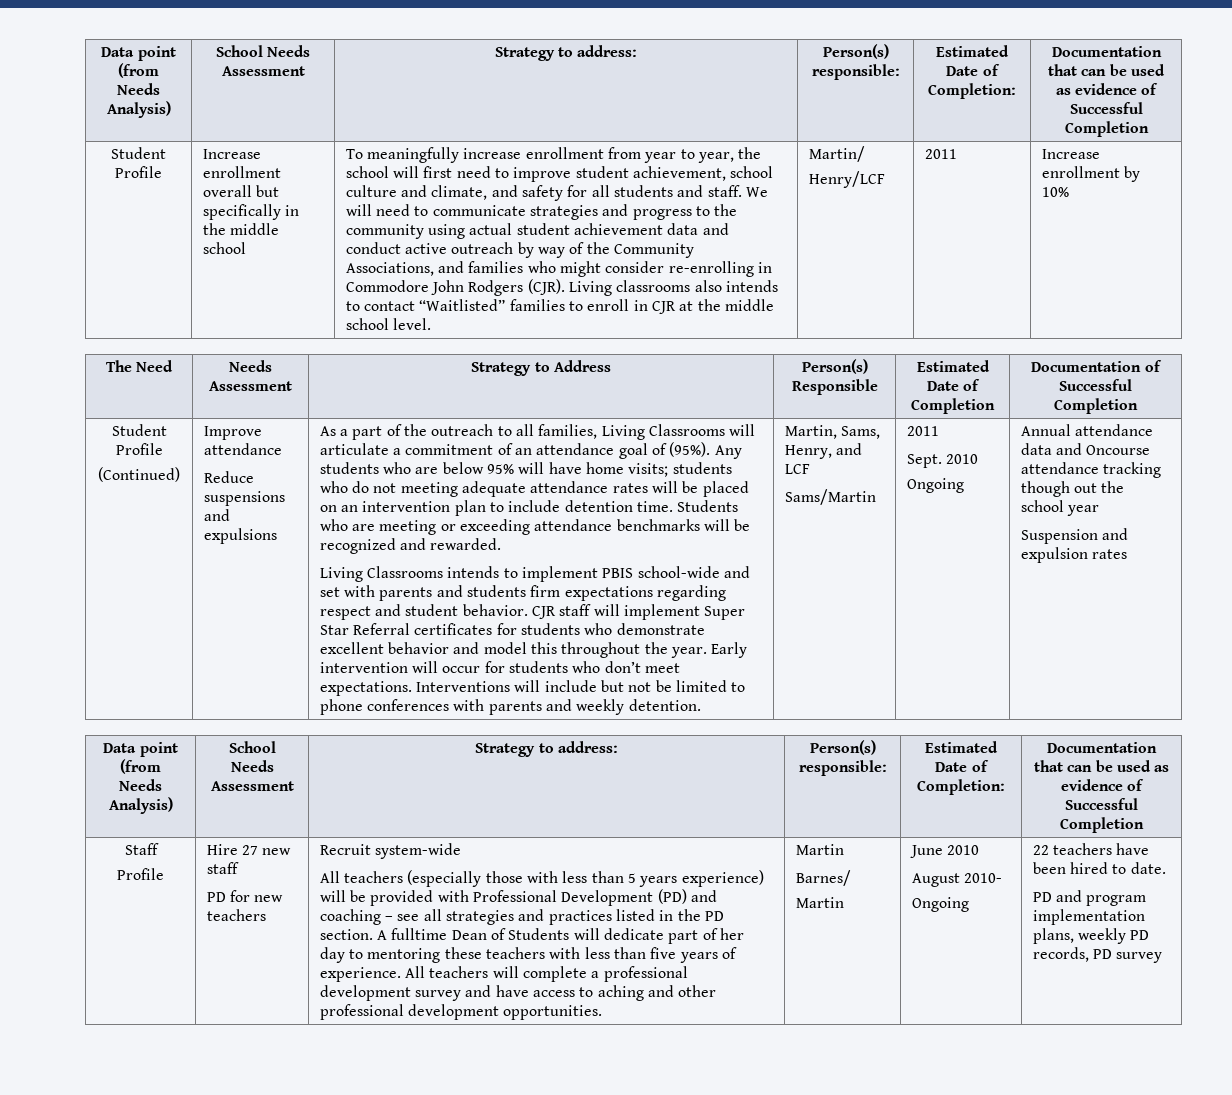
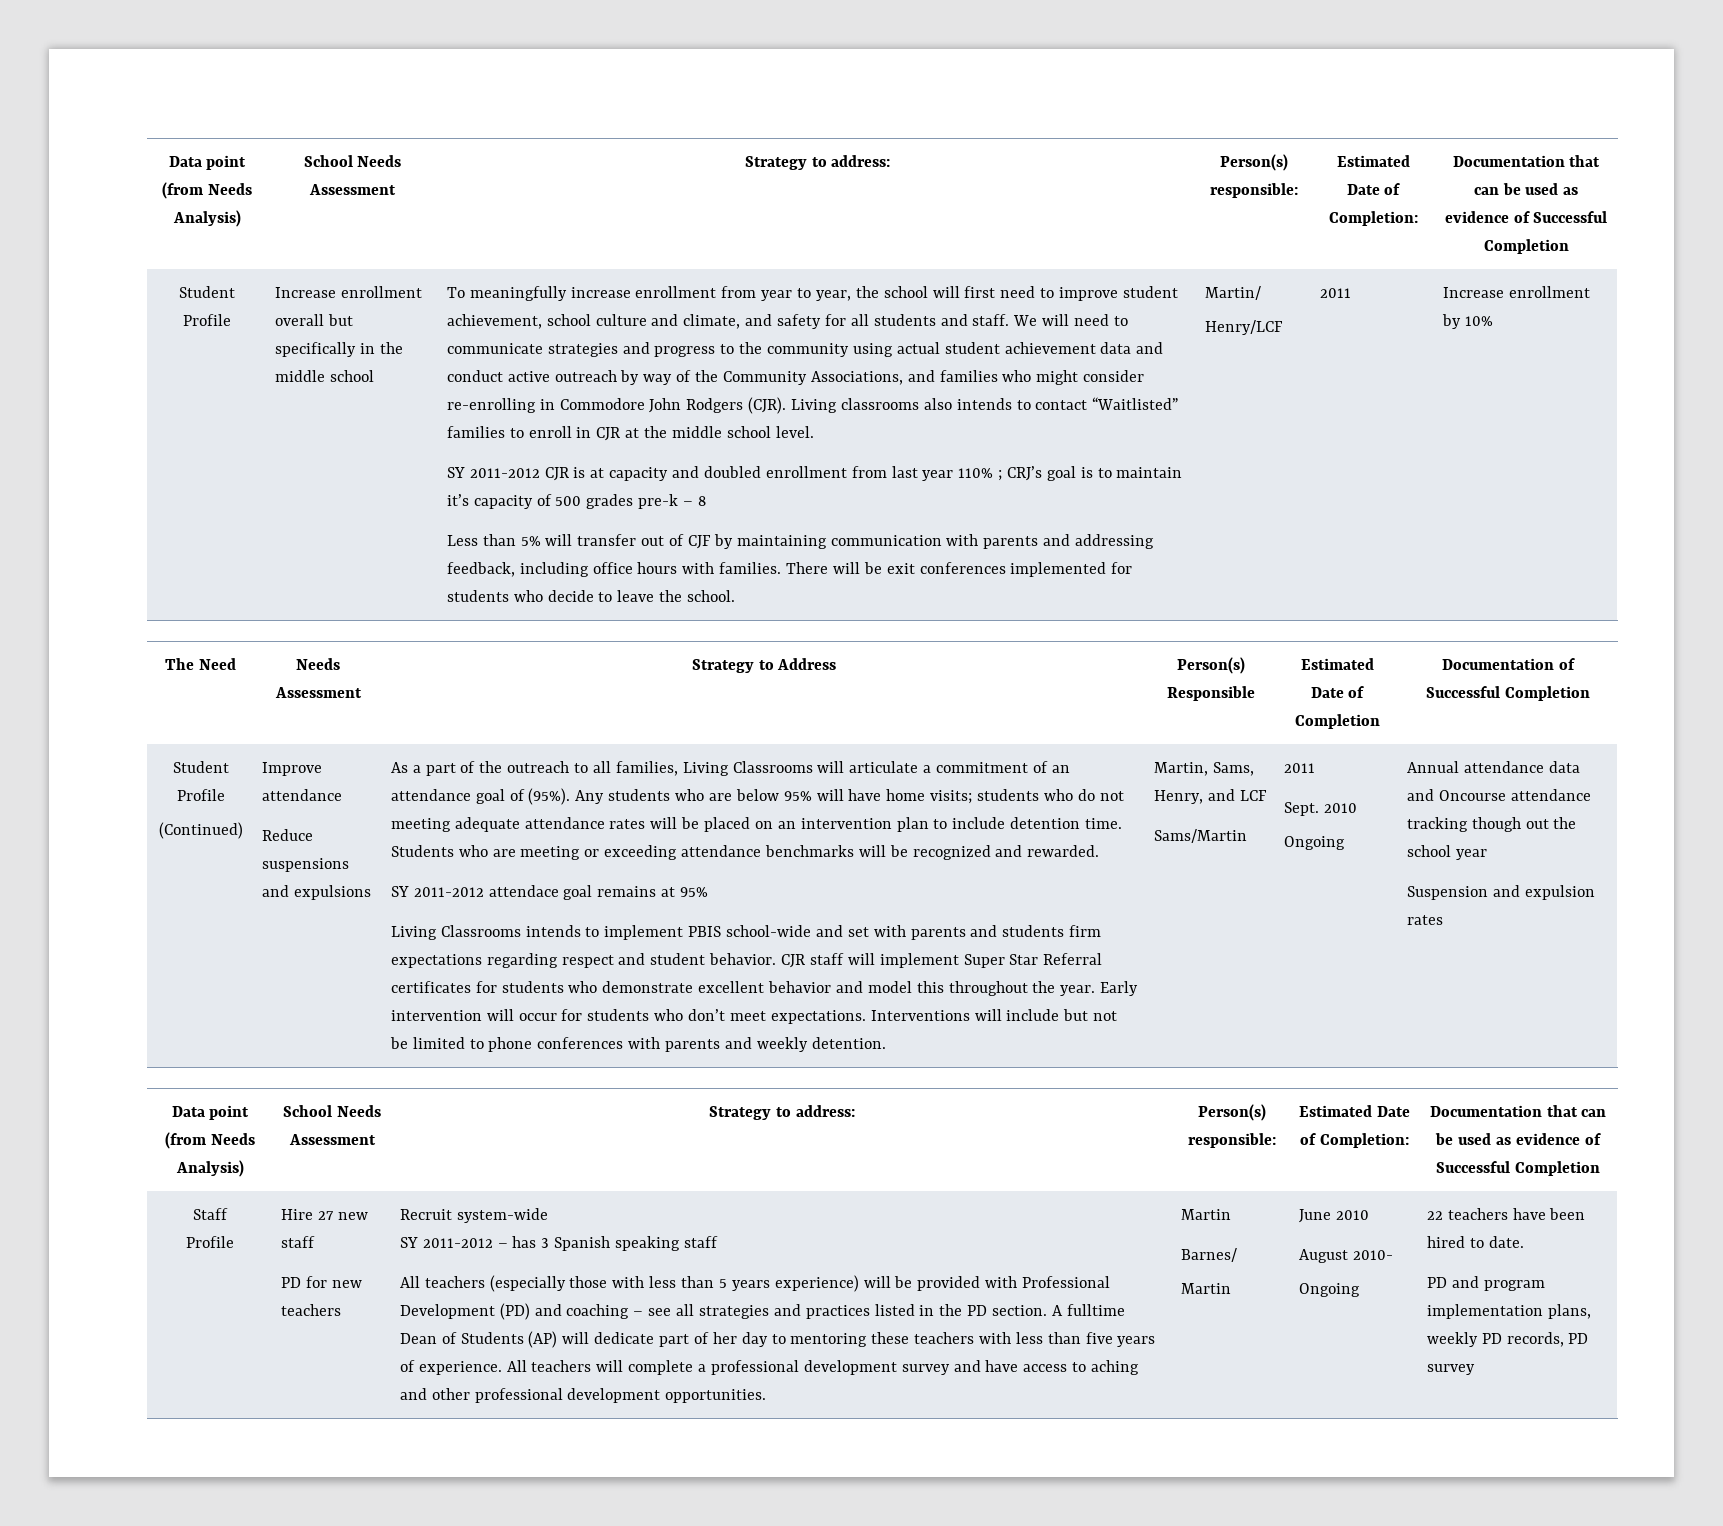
(432, 324) none -> [446,466,1183,481] [446,494,706,509] [446,534,1154,549] [446,562,1133,577] [446,590,736,602] // SY 2011-2012 CJR is at capacity and doubled enrollment from last year 110% ; CRJ’s goal is to maintain it’s capacity of 500 grades pre-k – 8 // Less than 5% will transfer out of CJF by maintaining communication with parents and addressing feedback, including office hours with families. There will be exit conferences implemented for students who decide to leave the school.
(502, 544) none -> [390,885,709,900] // SY 2011-2012 attendace goal remains at 95%
(462, 851) none -> [399,1236,718,1251] // SY 2011-2012 – has 3 Spanish speaking staff
(570, 934) none -> [528,1331,558,1348] (AP)

